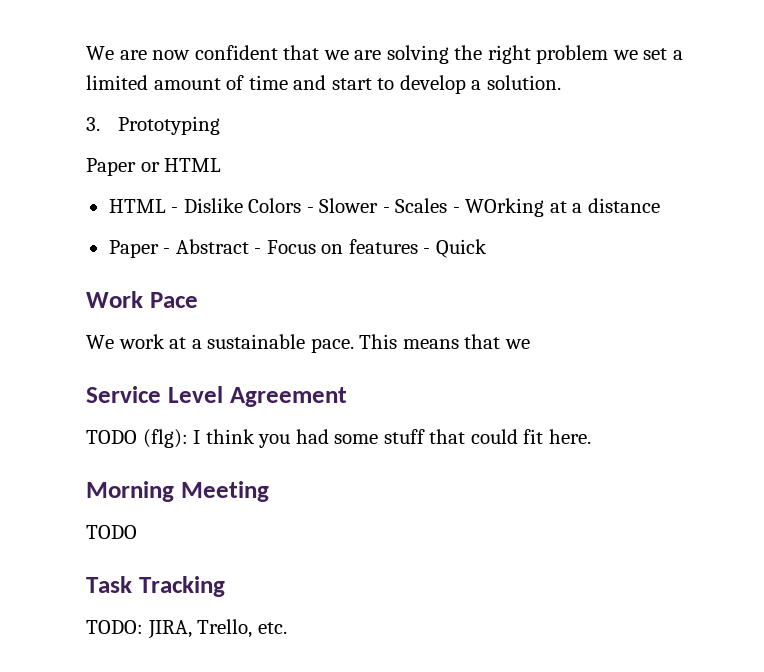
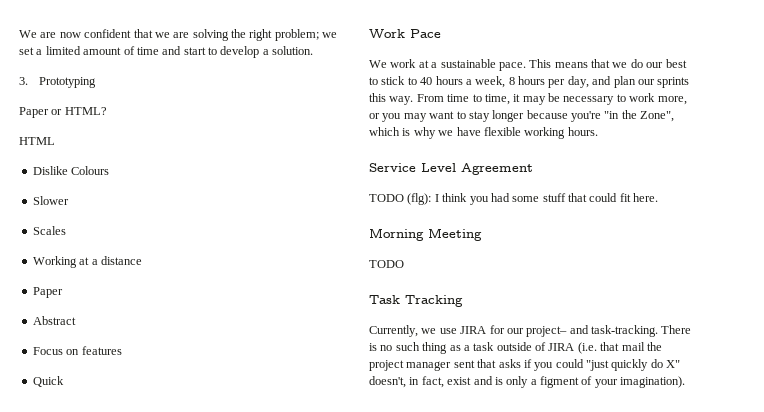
[536,45,609,64] problem -> [274,29,319,41] problem;
(160, 167) none -> [64,107,107,115] HTML? //
[108,198,314,213] HTML - Dislike Colors - -> [32,166,110,175] Dislike Colours //
[382,207,390,213] - -> (69, 200) //
[452,198,545,217] - WOrking -> [32,256,77,268] // Working
[163,248,171,254] - -> (63, 292) //
[254,248,262,254] - -> (76, 320) //
[423,248,431,254] - -> (122, 350) //
(530, 344) none -> [630,59,687,68] [369,76,690,88] [369,93,687,105] [369,110,675,122] [369,127,598,139] do our best to stick to 40 hours a week, 8 hours per day, and plan our sprints this way. From time to time, it may be necessary to work more, or you may want to stay longer because you're "in the Zone", which is why we have flexible working hours.
[86,619,287,639] TODO: JIRA, Trello, etc. -> [369,325,692,337] [369,342,662,354] [369,359,681,371] [369,376,686,388] Currently, we use JIRA for our project– and task-tracking. There is no such thing as a task outside of JIRA (i.e. that mail the project manager sent that asks if you could "just quickly do X" doesn't, in fact, exist and is only a figment of your imagination).

